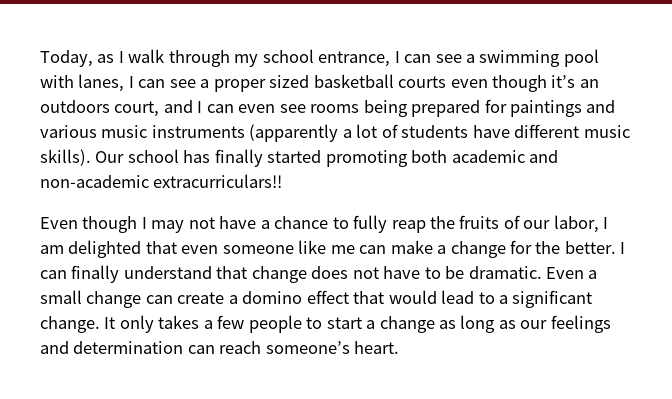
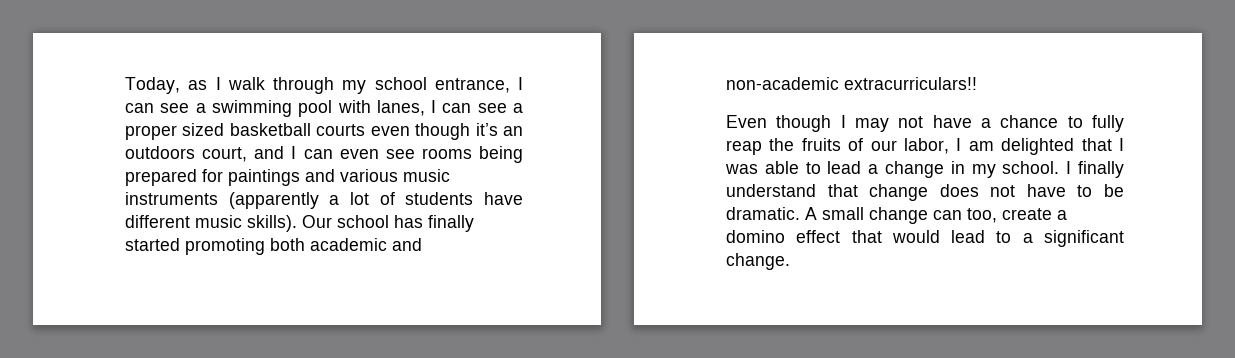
[181,240,626,258] [40,270,67,279] even someone like me can make a change for the better. I can -> [1119,138,1124,151] [725,161,1072,178] I was able to lead a change in my school. I
[546,267,598,279] Even a -> [805,207,817,220] A
(173, 299) none -> [967,208,997,223] too,
[104,315,611,333] [40,341,400,354] It only takes a few people to start a change as long as our feelings and determination can reach someone’s heart. -> (790, 261) none

